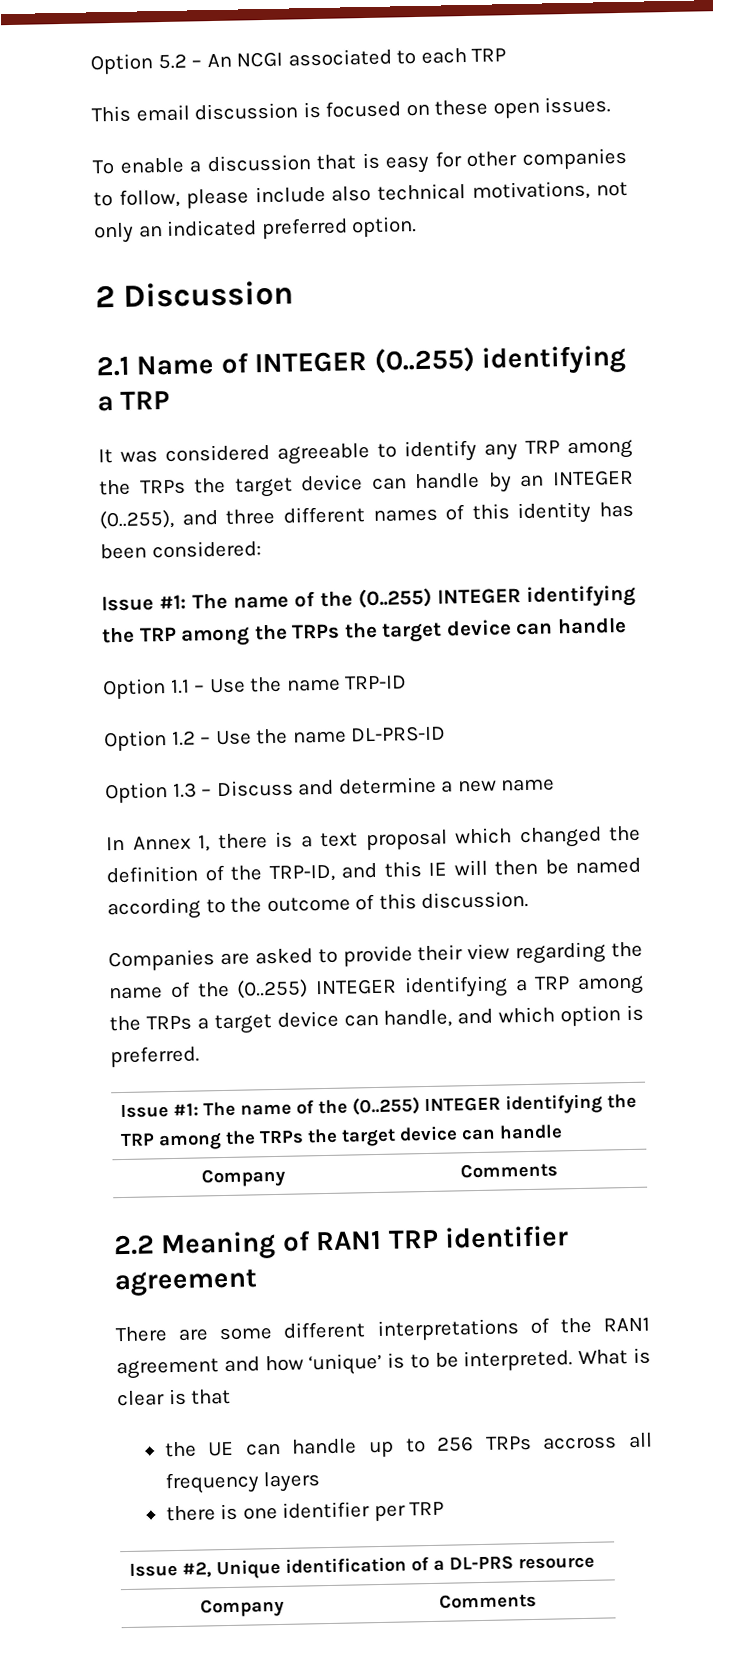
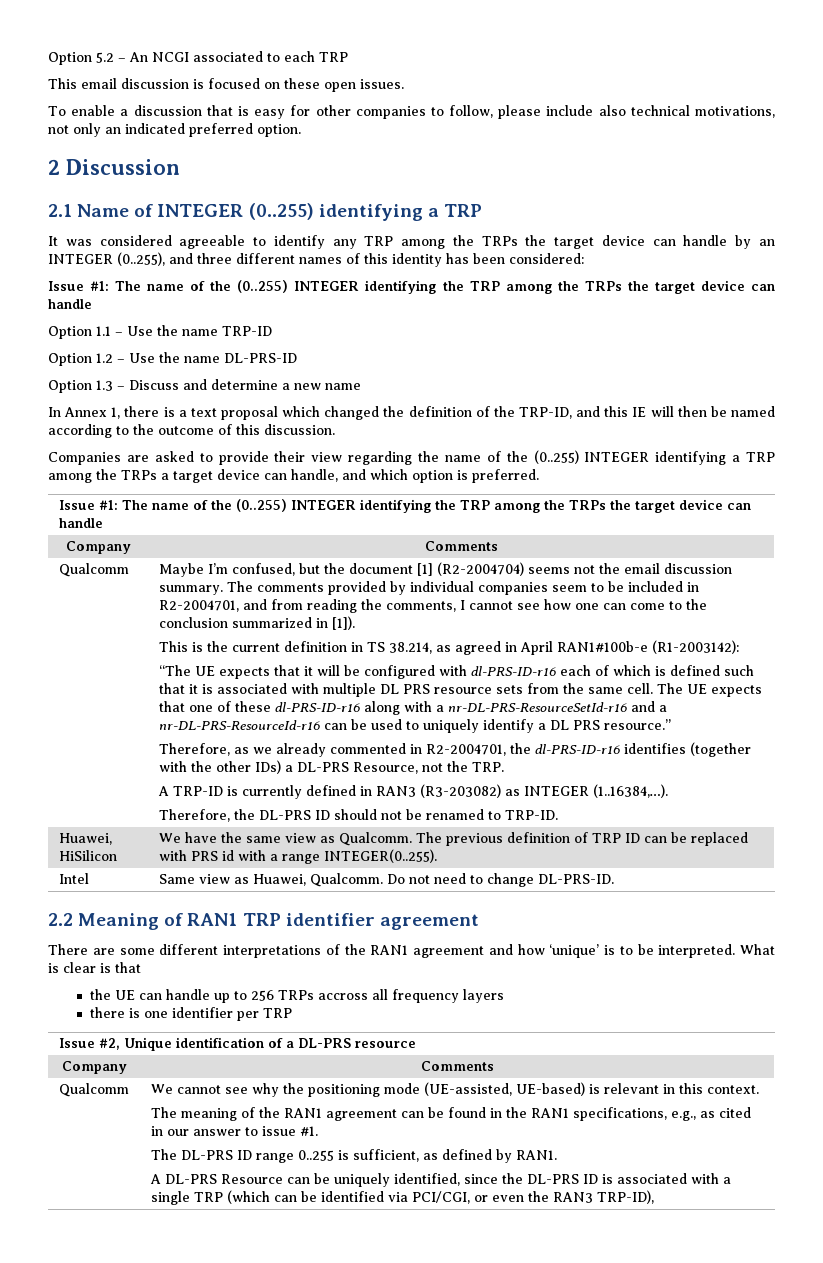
(558, 1170) none -> [58,563,129,577] [158,562,732,577] [158,581,699,595] [158,599,707,613] [158,616,355,630] [158,640,739,655] [158,665,754,679] [158,683,762,697] [158,701,667,715] [158,719,671,733] [158,742,751,757] [158,760,504,774] [157,784,668,799] [158,809,558,822] [58,833,112,845] [58,850,117,861] [158,832,748,846] [158,849,437,864] [58,873,89,884] [158,873,614,887] // Qualcomm | Maybe I’m confused, but the document [1] (R2-2004704) seems not the email discussion summary. The comments provided by individual companies seem to be included in R2-2004701, and from reading the comments, I cannot see how one can come to the conclusion summarized in [1]). // This is the current definition in TS 38.214, as agreed in April RAN1#100b-e (R1-2003142): // “The UE expects that it will be configured with dl-PRS-ID-r16 each of which is defined such that it is associated with multiple DL PRS resource sets from the same cell. The UE expects that one of these dl-PRS-ID-r16 along with a nr-DL-PRS-ResourceSetId-r16 and a nr-DL-PRS-ResourceId-r16 can be used to uniquely identify a DL PRS resource.” // Therefore, as we already commented in R2-2004701, the dl-PRS-ID-r16 identifies (together with the other IDs) a DL-PRS Resource, not the TRP. // A TRP-ID is currently defined in RAN3 (R3-203082) as INTEGER (1..16384,…). // Therefore, the DL-PRS ID should not be renamed to TRP-ID. // Huawei, HiSilicon | We have the same view as Qualcomm. The previous definition of TRP ID can be replaced with PRS id with a range INTEGER(0..255). // Intel | Same view as Huawei, Qualcomm. Do not need to change DL-PRS-ID.
(537, 1600) none -> [58,1083,129,1097] [150,1082,759,1097] [150,1107,751,1121] [150,1126,318,1136] [150,1149,557,1163] [149,1173,731,1187] [150,1190,654,1205] // Qualcomm | We cannot see why the positioning mode (UE-assisted, UE-based) is relevant in this context. // The meaning of the RAN1 agreement can be found in the RAN1 specifications, e.g., as cited in our answer to issue #1. // The DL-PRS ID range 0..255 is sufficient, as defined by RAN1. // A DL-PRS Resource can be uniquely identified, since the DL-PRS ID is associated with a single TRP (which can be identified via PCI/CGI, or even the RAN3 TRP-ID),

